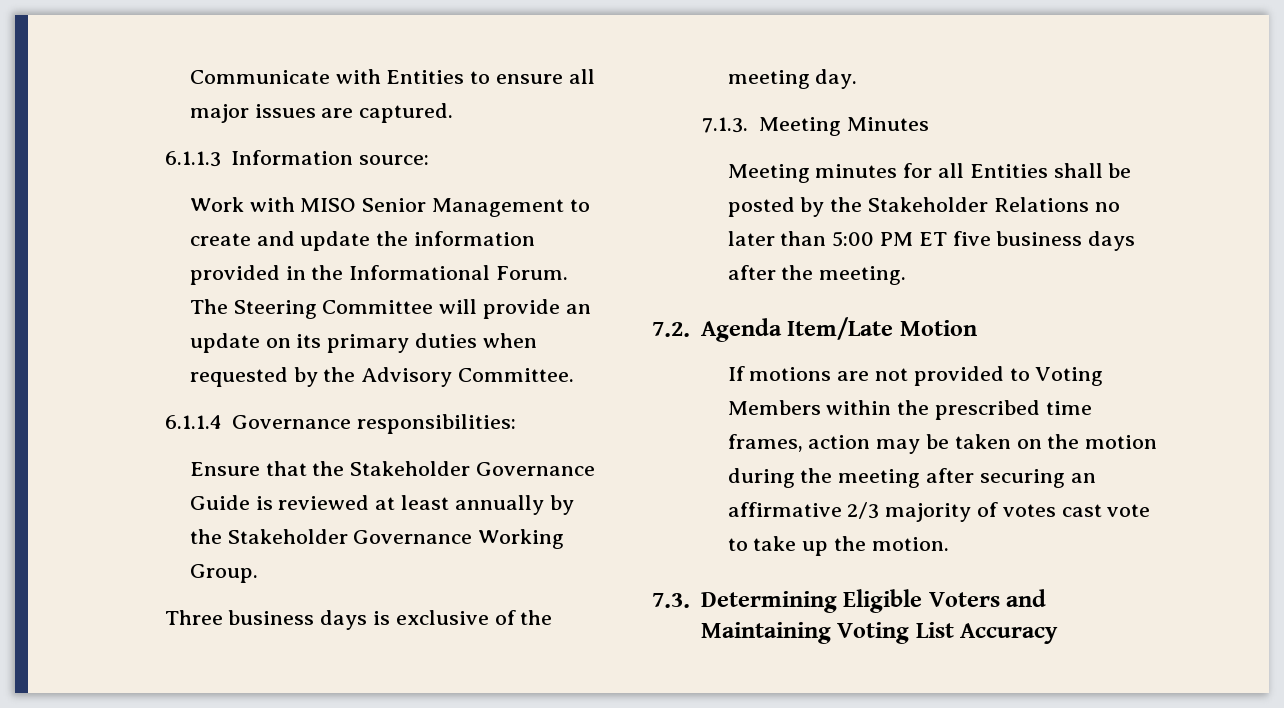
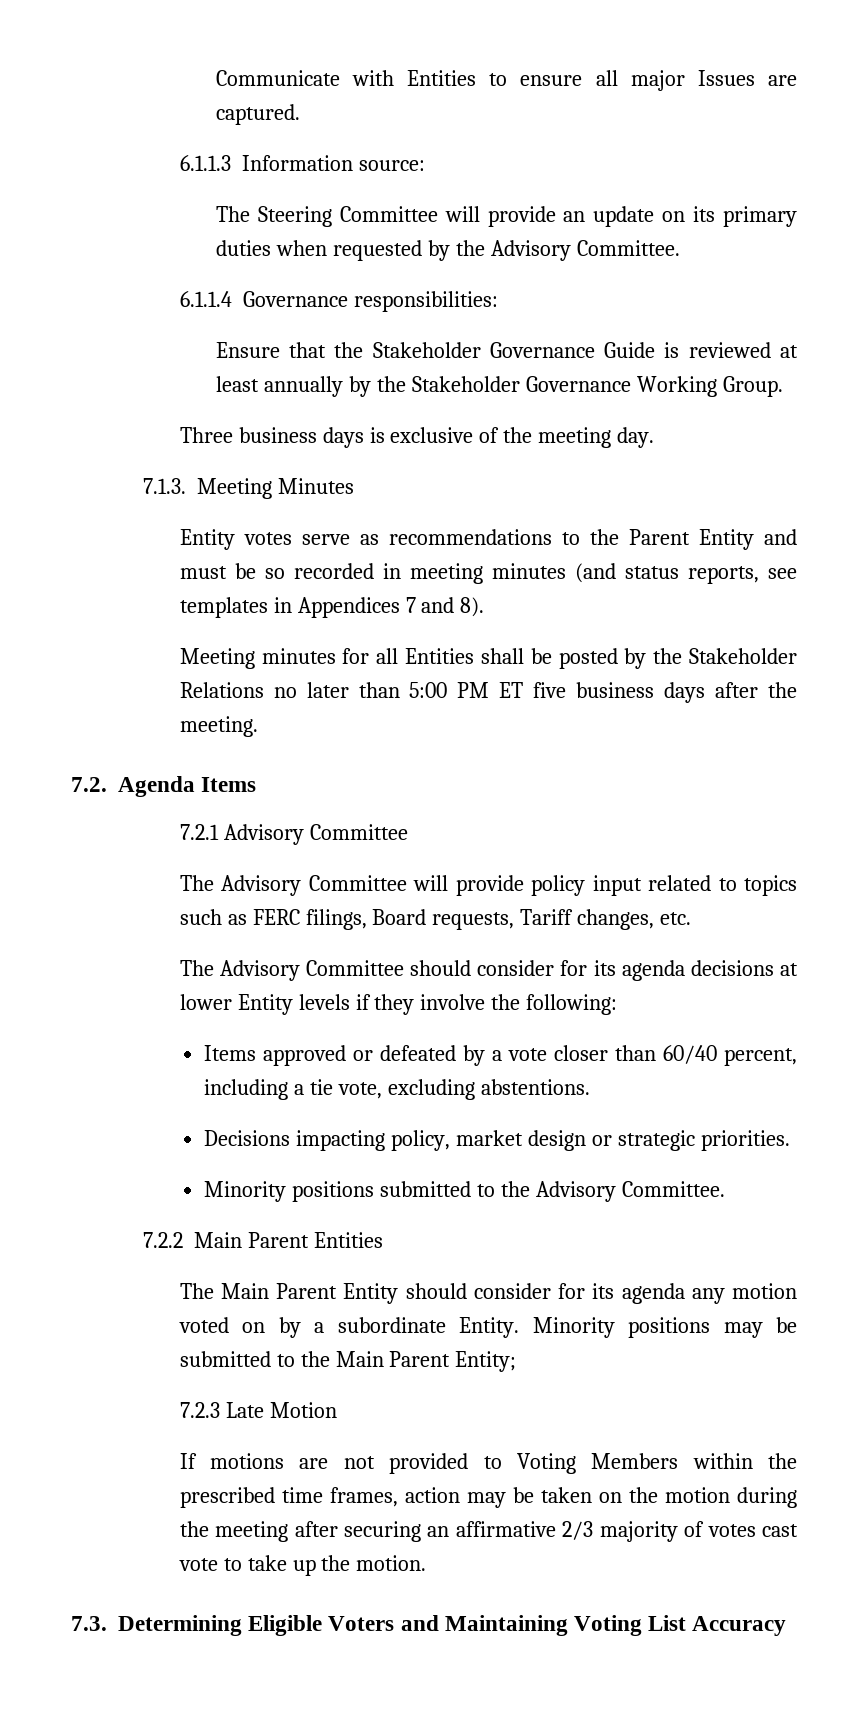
[254,104,316,118] issues -> [697,70,755,86] Issues
[189,197,590,217] [189,231,535,251] [189,265,568,285] Work with MISO Senior Management to create and update the information provided in the Informational Forum. -> (425, 165) none
(929, 124) none -> [179,529,797,550] [179,563,798,584] [179,597,485,618] // Entity votes serve as recommendations to the Parent Entity and must be so recorded in meeting minutes (and status reports, see templates in Appendices 7 and 8).
[787,317,894,340] Item/Late -> [201,777,257,792] [179,824,408,845] [179,875,797,896] [179,909,692,930] [179,960,798,981] [179,994,618,1015] [203,1045,797,1066] [203,1079,590,1100] [203,1130,790,1151] [203,1181,725,1202] [143,1232,384,1248] [179,1283,797,1304] [178,1317,797,1338] [179,1351,517,1372] [179,1402,264,1418] Items // 7.2.1 Advisory Committee // The Advisory Committee will provide policy input related to topics such as FERC filings, Board requests, Tariff changes, etc. // The Advisory Committee should consider for its agenda decisions at lower Entity levels if they involve the following: // Items approved or defeated by a vote closer than 60/40 percent, including a tie vote, excluding abstentions. // Decisions impacting policy, market design or strategic priorities. // Minority positions submitted to the Advisory Committee. // 7.2.2 Main Parent Entities // The Main Parent Entity should consider for its agenda any motion voted on by a subordinate Entity. Minority positions may be submitted to the Main Parent Entity; // 7.2.3 Late

